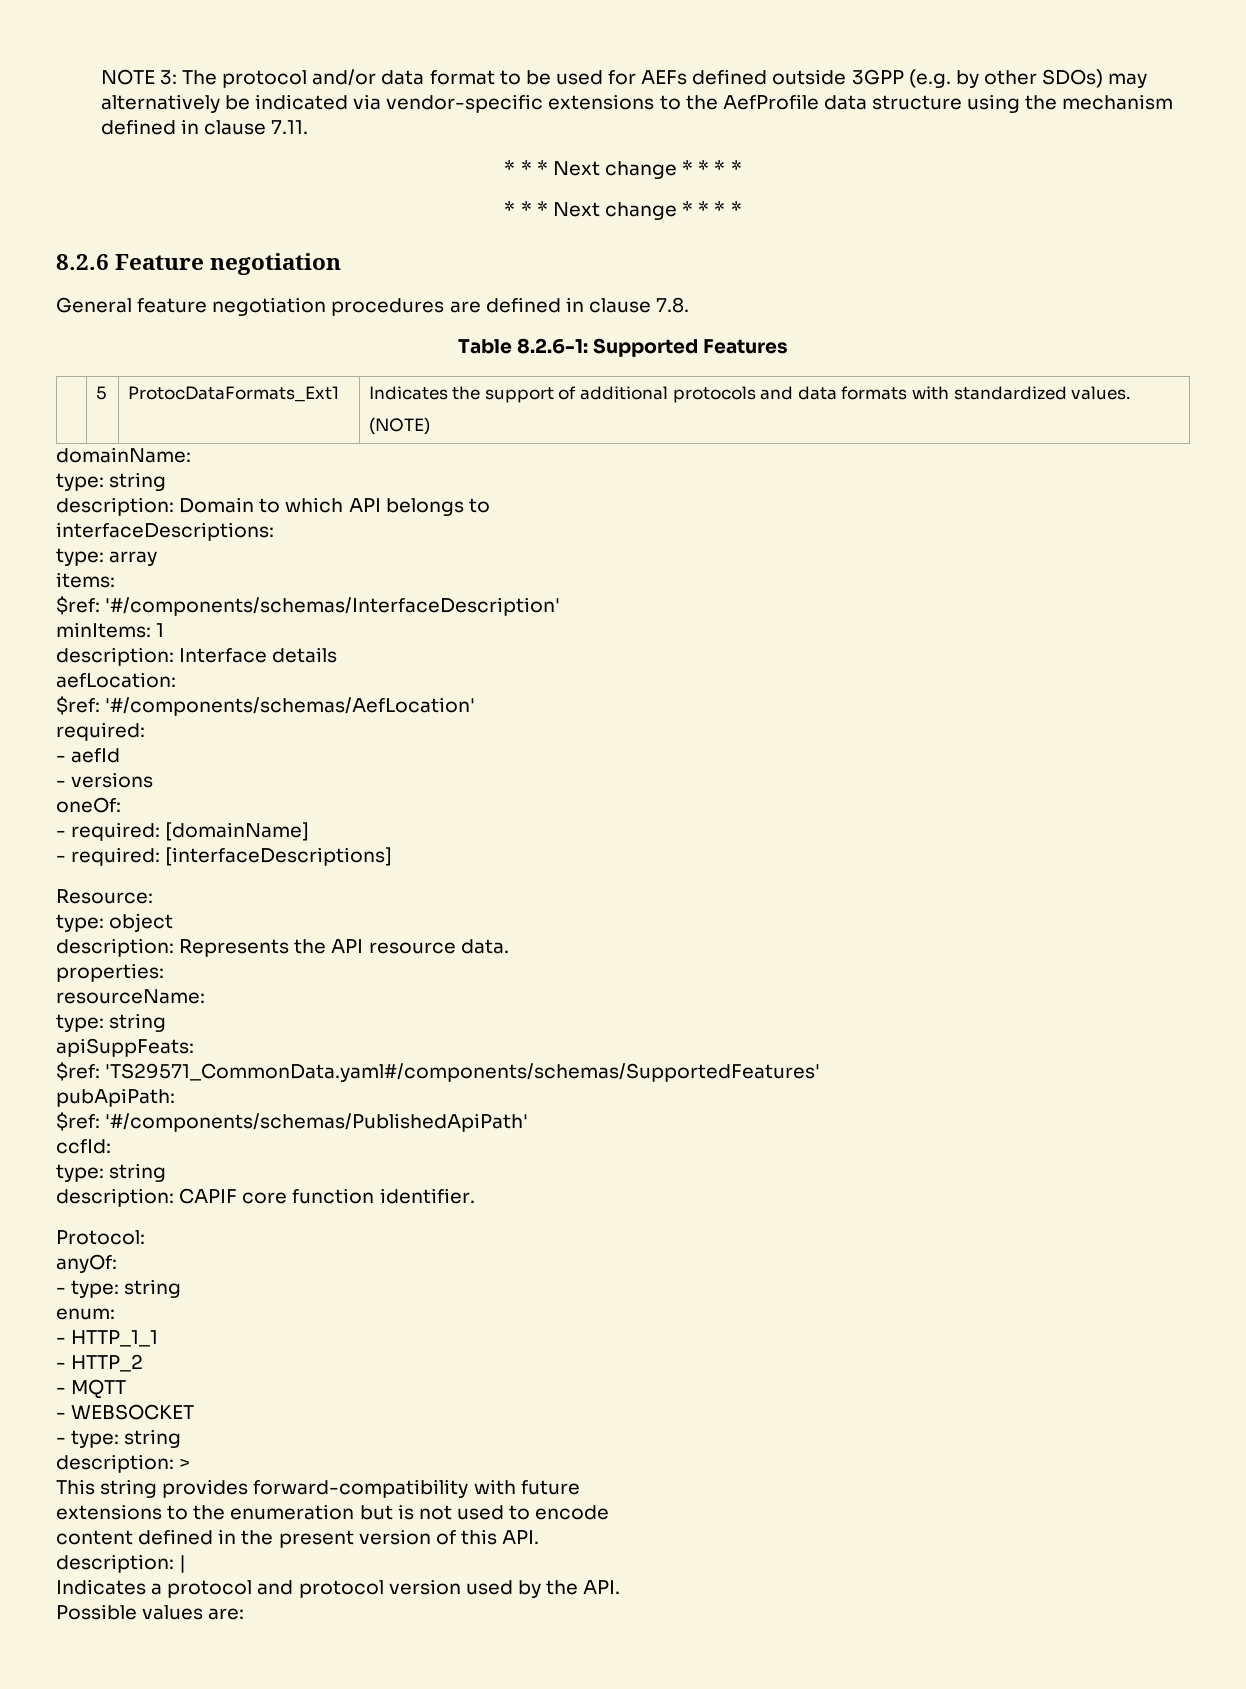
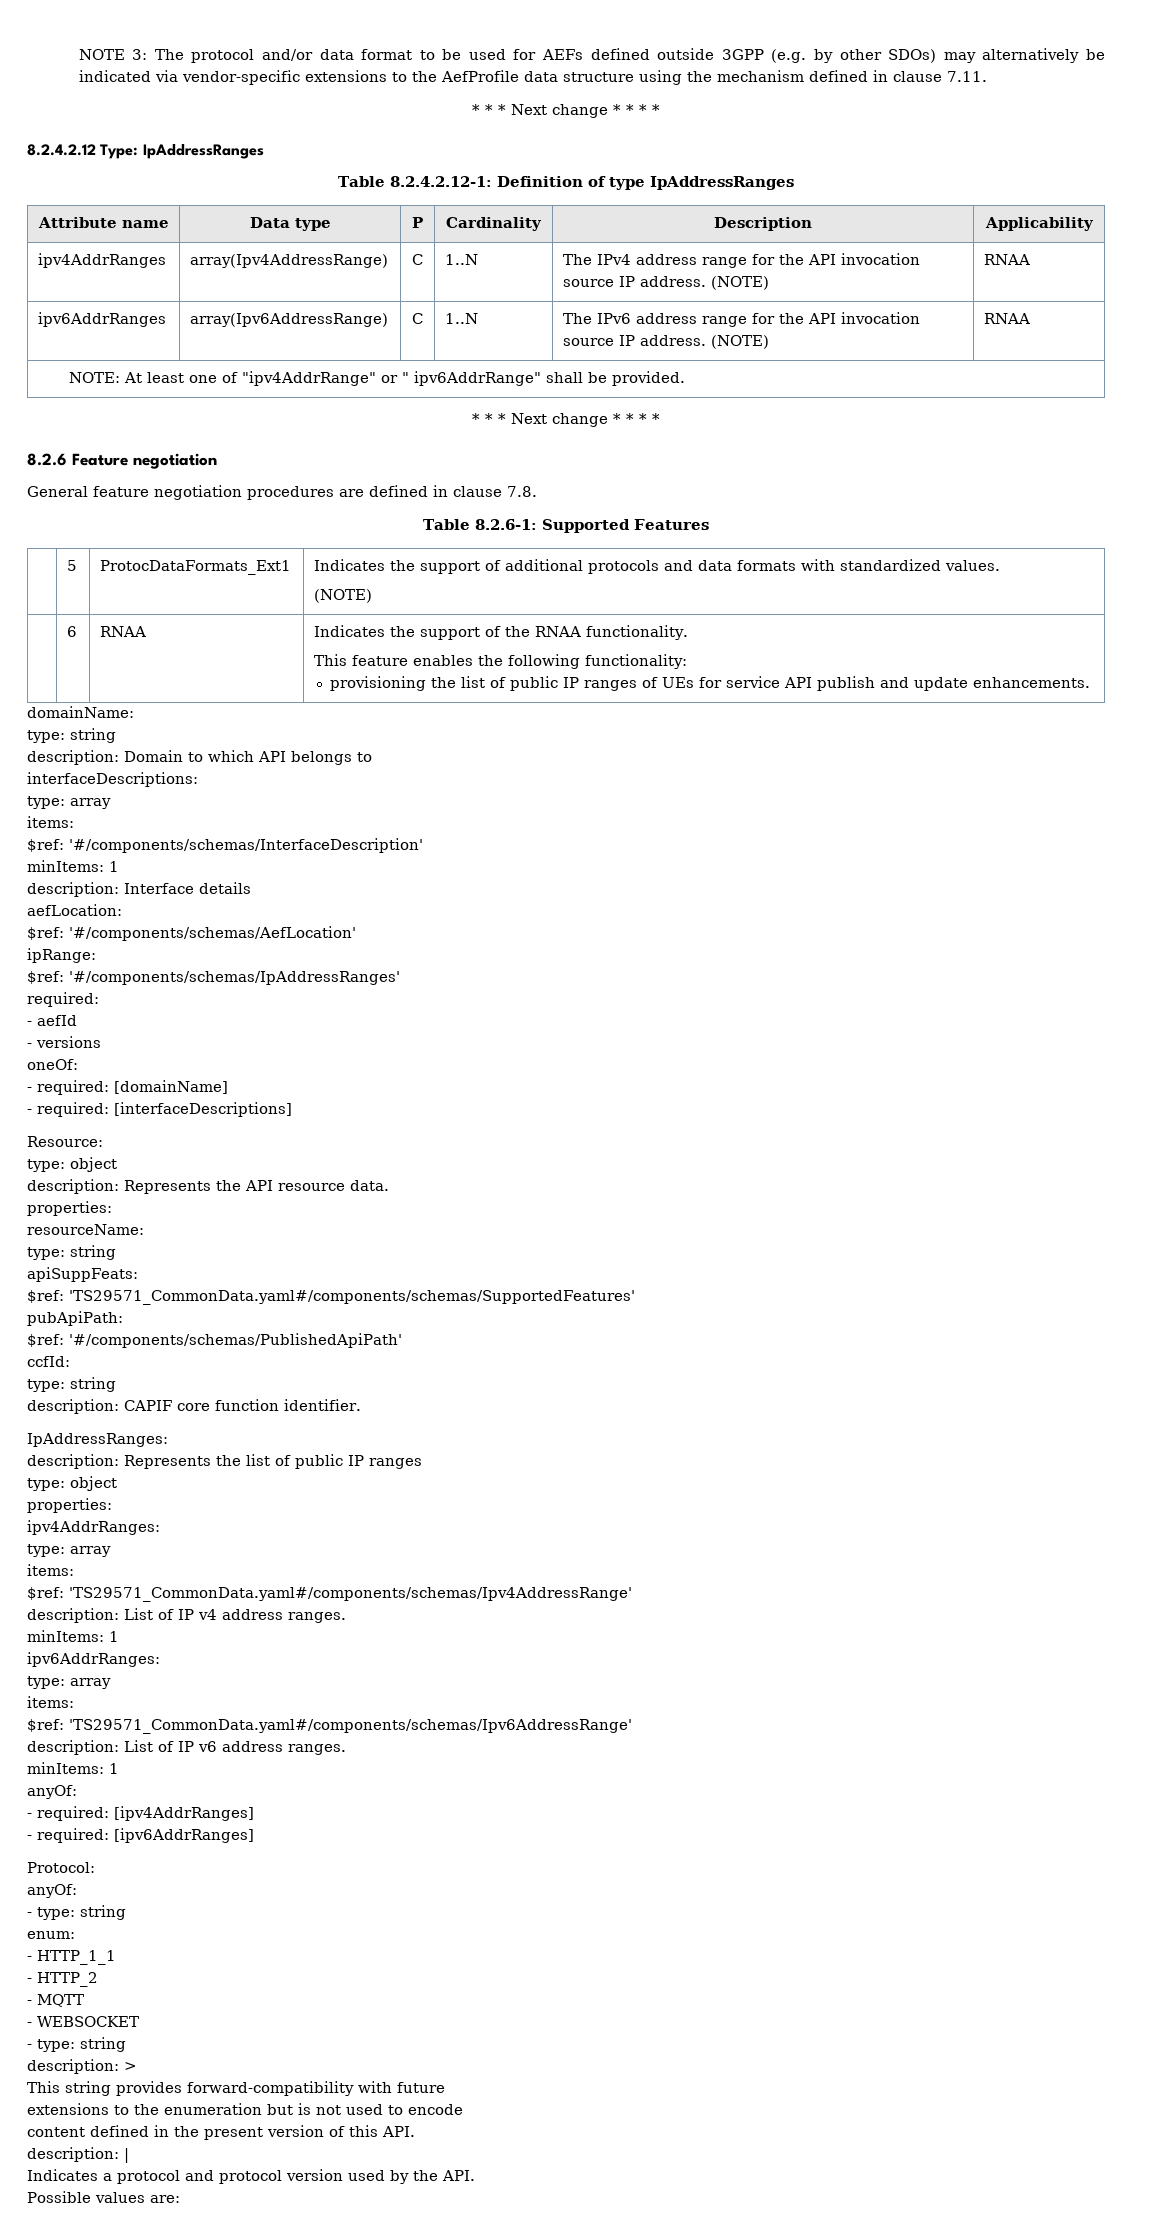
(742, 167) none -> [27,144,264,159] [338,176,794,190] [37,217,169,228] [249,217,331,231] [412,217,423,228] [446,217,542,231] [714,217,812,231] [984,217,1094,231] [38,253,167,268] [190,254,389,268] [412,254,423,265] [445,254,479,265] [563,253,921,268] [563,276,770,290] [984,254,1031,265] [38,312,167,327] [190,313,389,327] [412,313,423,324] [445,313,479,324] [563,312,921,327] [563,335,770,349] [984,313,1031,324] [68,371,685,386] // 8.2.4.2.12 Type: IpAddressRanges // Table 8.2.4.2.12-1: Definition of type IpAddressRanges // Attribute name | Data type | P | Cardinality | Description | Applicability // ipv4AddrRanges | array(Ipv4AddressRange) | C | 1..N | The IPv4 address range for the API invocation source IP address. (NOTE) | RNAA // ipv6AddrRanges | array(Ipv6AddressRange) | C | 1..N | The IPv6 address range for the API invocation source IP address. (NOTE) | RNAA // NOTE: At least one of "ipv4AddrRange" or " ipv6AddrRange" shall be provided.
(430, 426) none -> [67,626,78,637] [100,626,147,637] [314,625,689,640] [314,654,688,669] [330,676,1091,691] // | 6 | RNAA | Indicates the support of the RNAA functionality. // This feature enables the following functionality: // provisioning the list of public IP ranges of UEs for service API publish and update enhancements.
(476, 706) none -> [27,948,96,963] [27,971,400,985] // ipRange: // $ref: '#/components/schemas/IpAddressRanges'
(475, 1196) none -> [27,1433,168,1447] [27,1454,422,1469] [27,1476,117,1491] [27,1498,112,1513] [27,1520,160,1535] [27,1544,111,1557] [27,1564,74,1576] [27,1587,632,1602] [27,1608,346,1623] [27,1630,119,1642] [27,1652,160,1667] [27,1676,111,1689] [27,1696,74,1708] [27,1719,632,1734] [27,1740,346,1755] [27,1762,119,1774] [27,1785,77,1799] [27,1806,254,1821] [27,1828,254,1843] // IpAddressRanges: // description: Represents the list of public IP ranges // type: object // properties: // ipv4AddrRanges: // type: array // items: // $ref: 'TS29571_CommonData.yaml#/components/schemas/Ipv4AddressRange' // description: List of IP v4 address ranges. // minItems: 1 // ipv6AddrRanges: // type: array // items: // $ref: 'TS29571_CommonData.yaml#/components/schemas/Ipv6AddressRange' // description: List of IP v6 address ranges. // minItems: 1 // anyOf: // - required: [ipv4AddrRanges] // - required: [ipv6AddrRanges]

